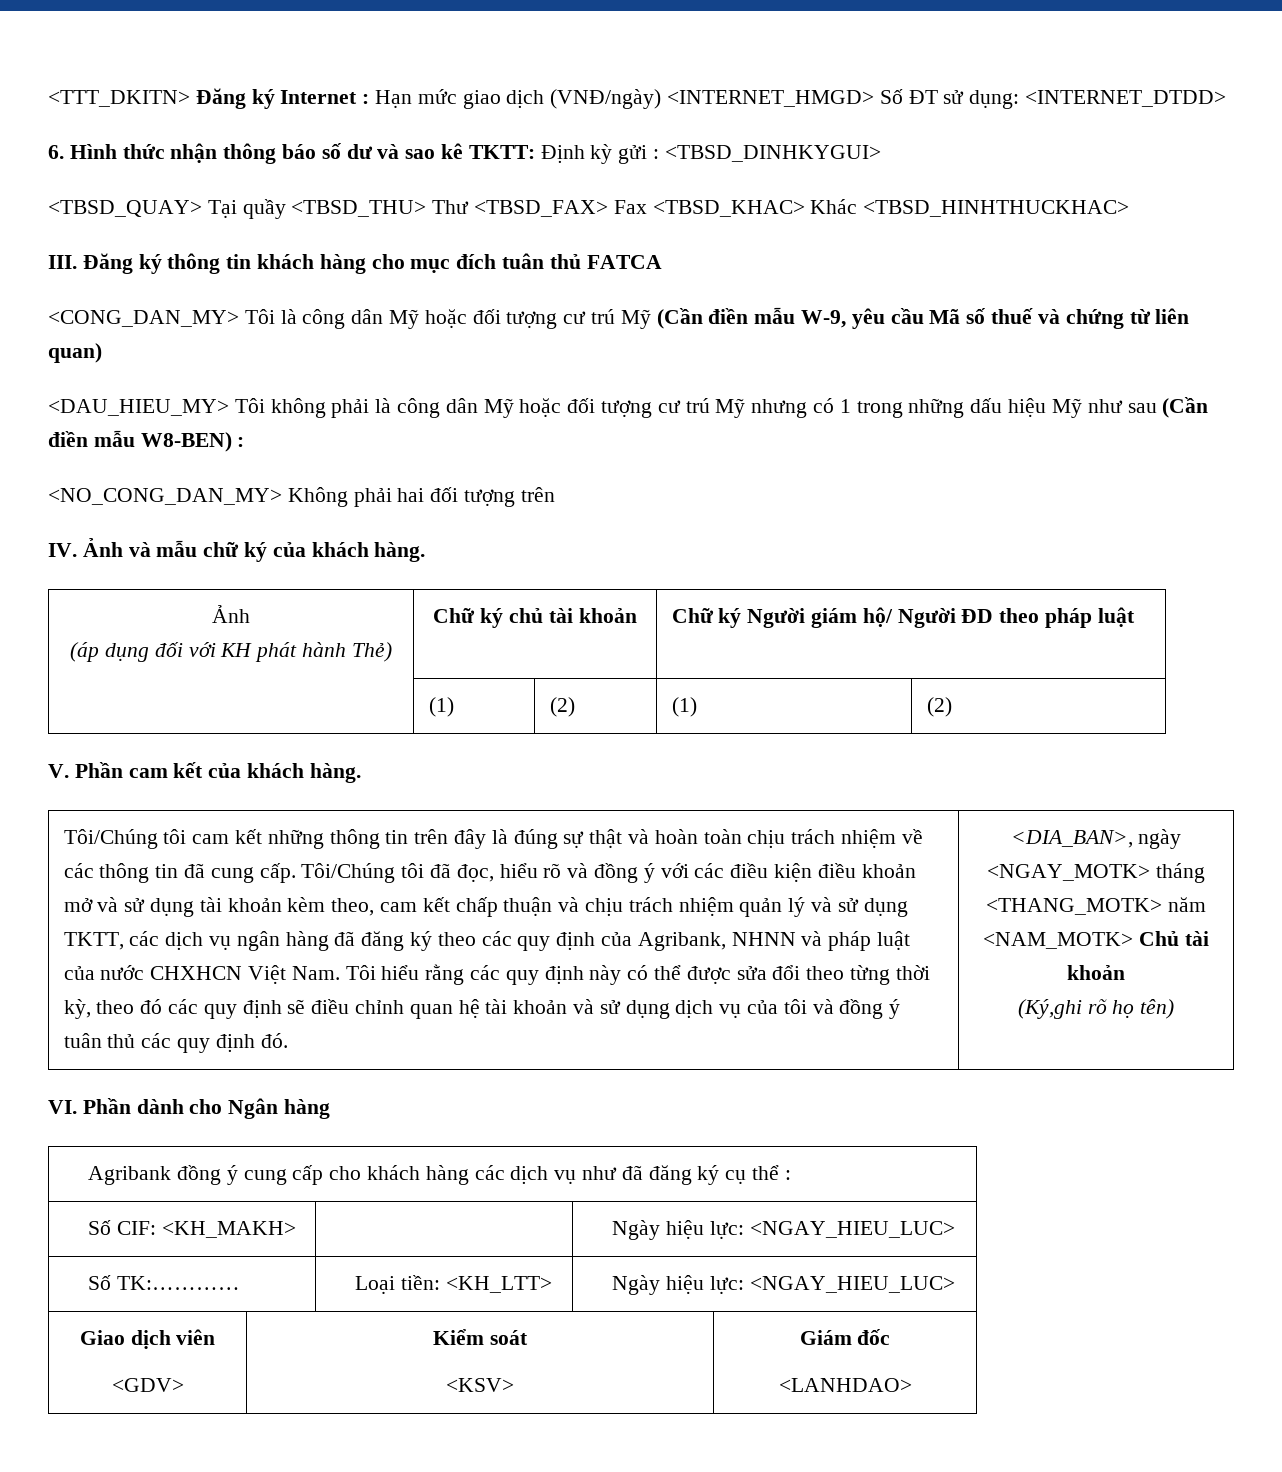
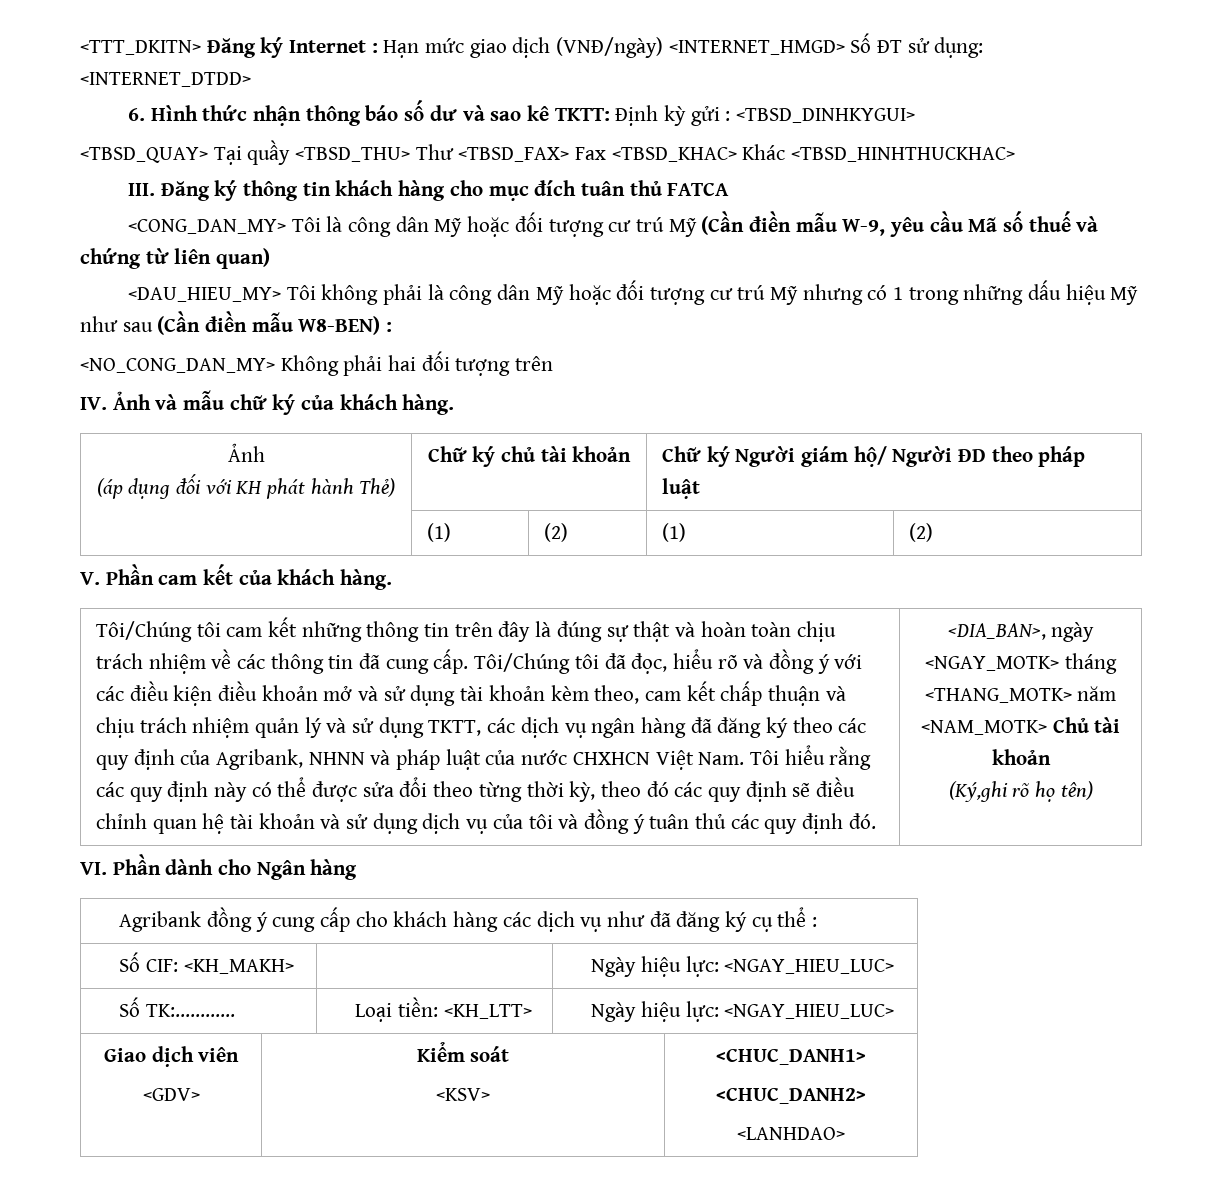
[799,1329,891,1345] Giám đốc -> [716,1049,866,1065] [716,1088,866,1104] <CHUC_DANH1> // <CHUC_DANH2>

